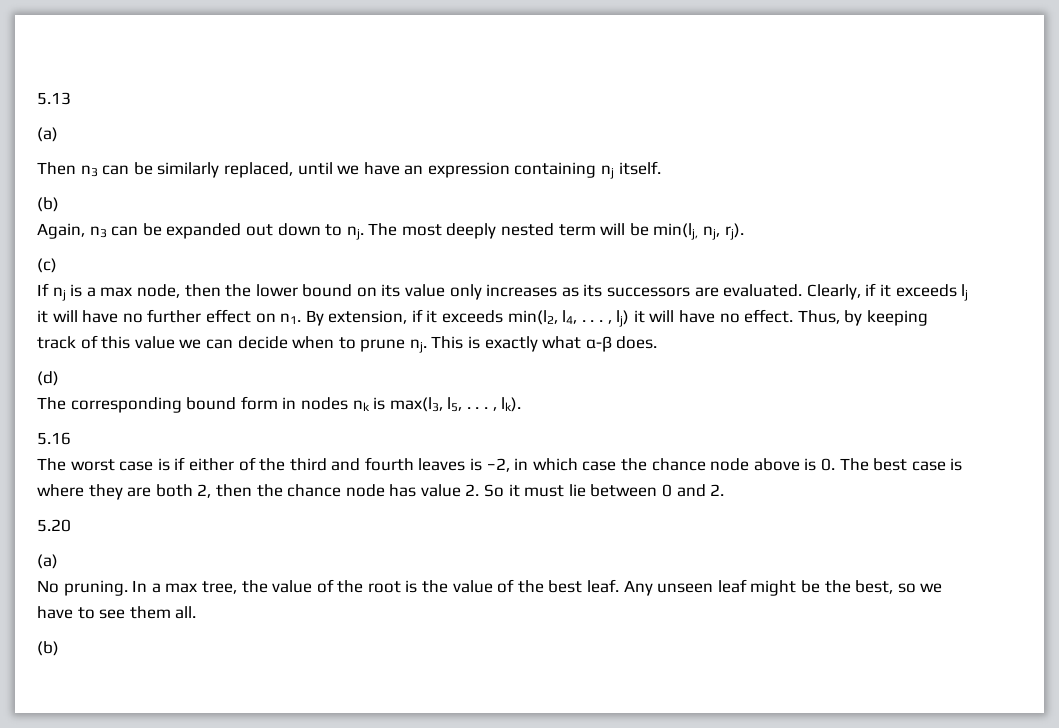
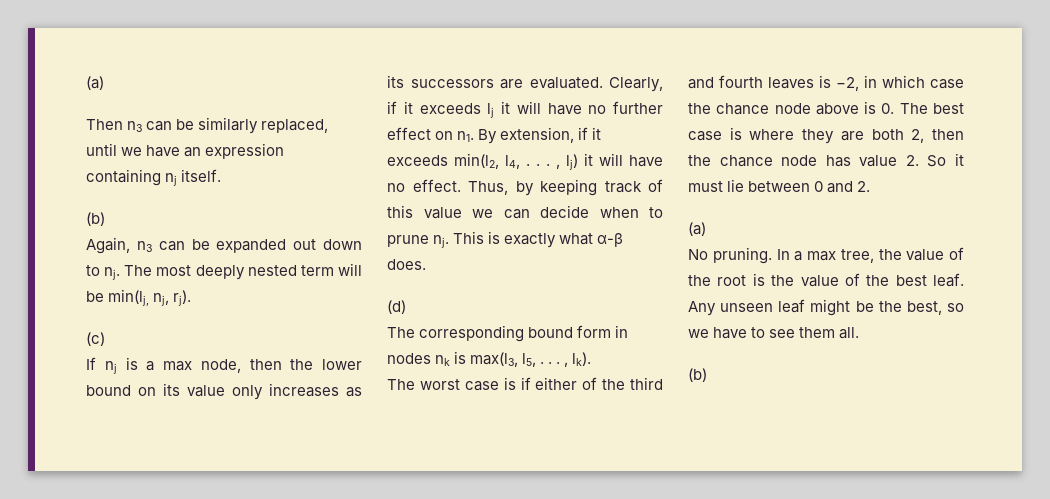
[37,92,71,105] 5.13 // -> (86, 83) none
[37,432,71,445] // 5.16 -> (592, 359) none
[37,519,71,532] // 5.20 -> (871, 186) none

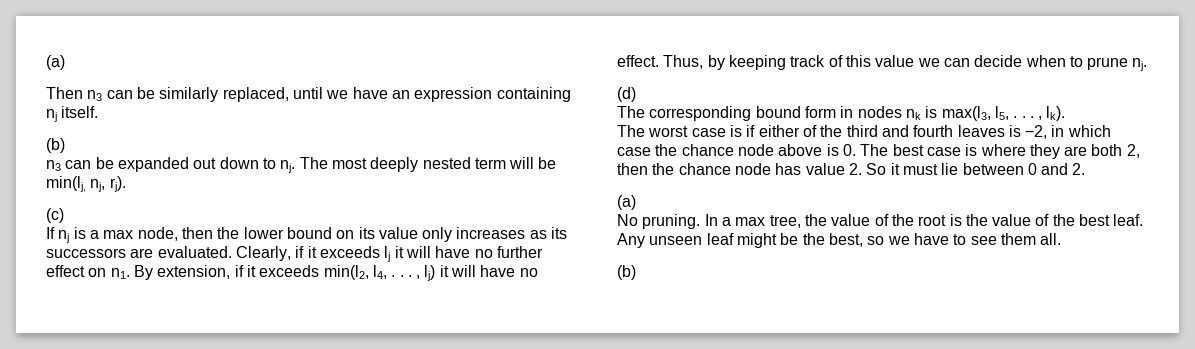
[86,237,130,254] Again, -> (65, 145) none
[453,231,624,248] [387,259,426,270] This is exactly what α-β does. -> (1148, 64) none

